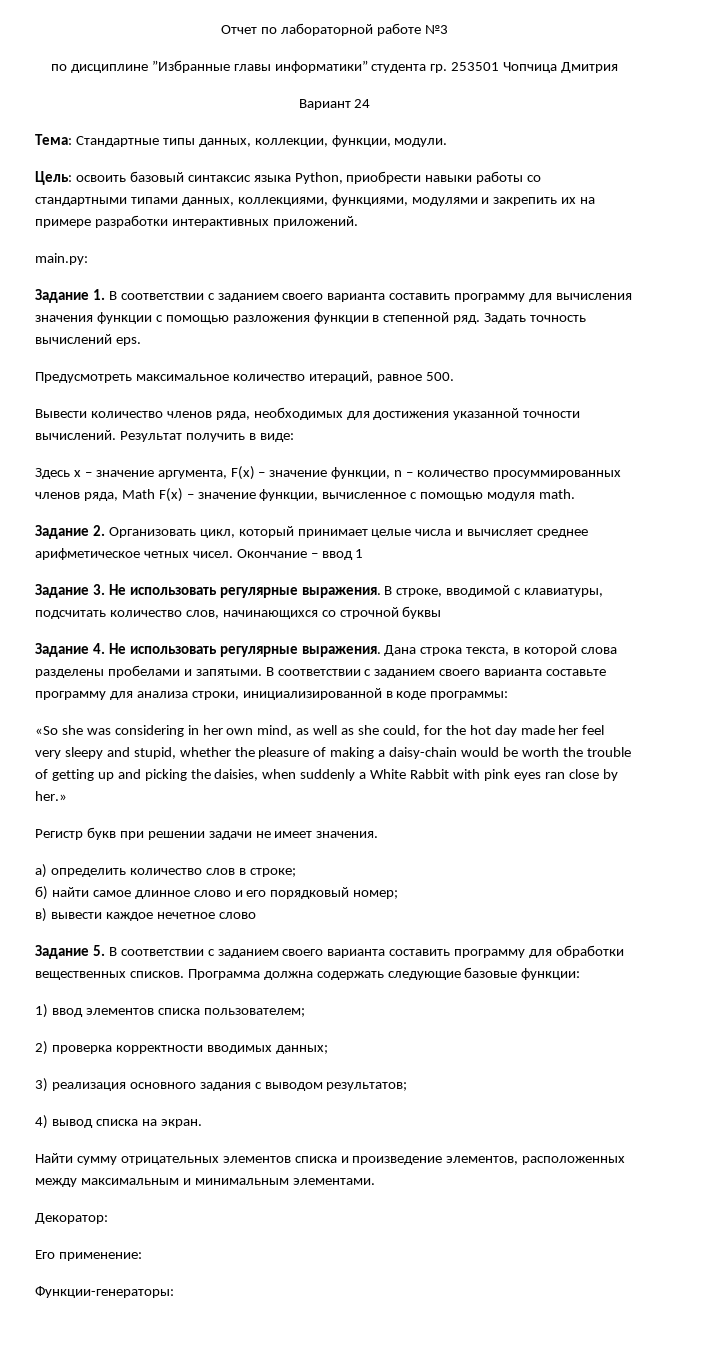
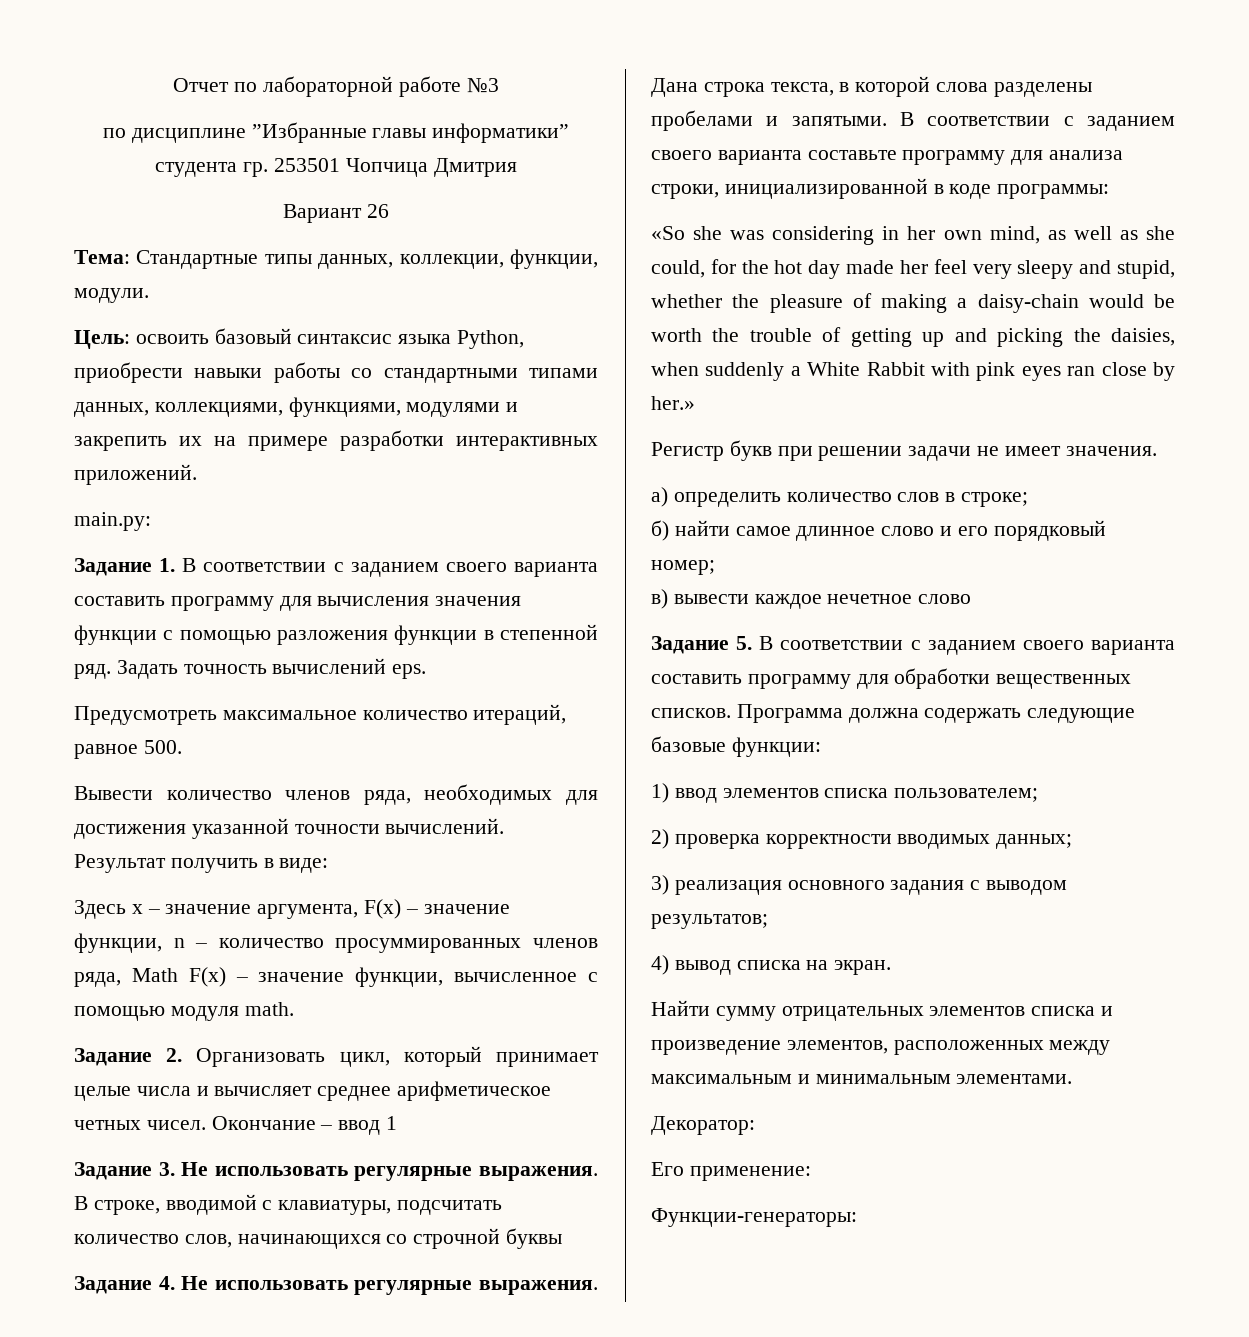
[354,99,371,108] 24 -> [366,204,389,218] 26

